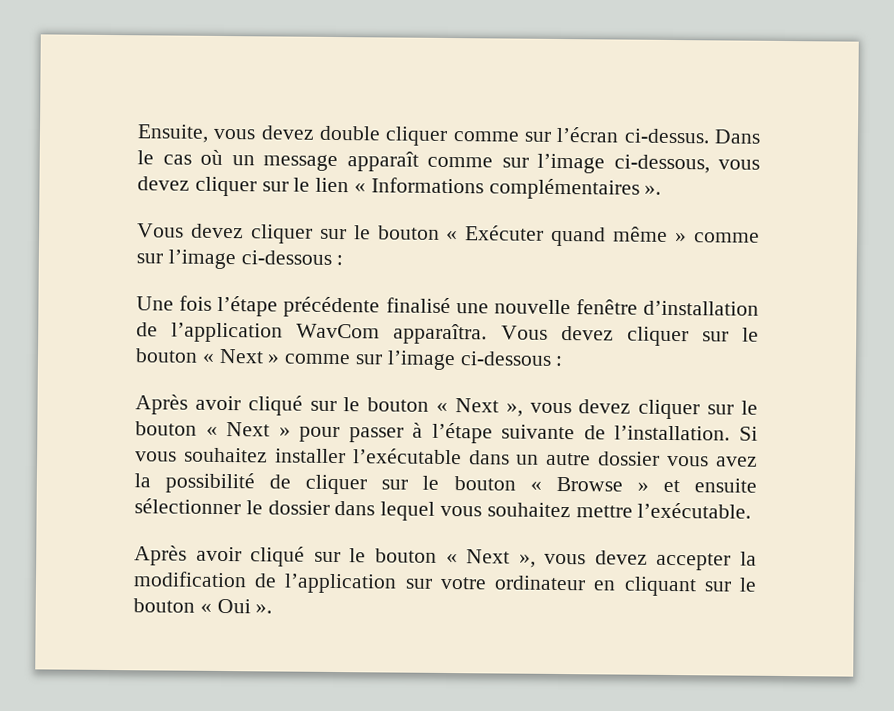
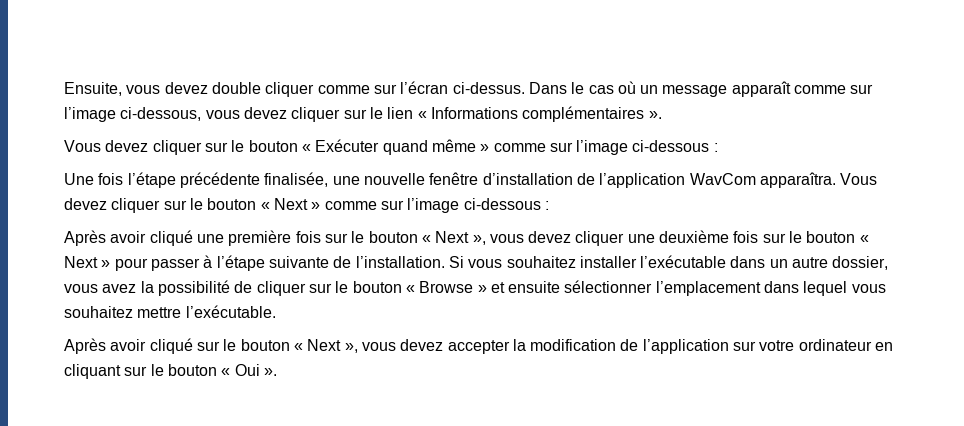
[385,297,451,314] finalisé -> [264,172,329,187] finalisée,
(303, 405) none -> [196,230,321,246] une première fois
(701, 409) none -> [627,230,759,243] une deuxième fois
[598,451,661,466] dossier -> [832,256,889,270] dossier,
[245,500,330,515] le dossier -> [655,281,761,296] l’emplacement

